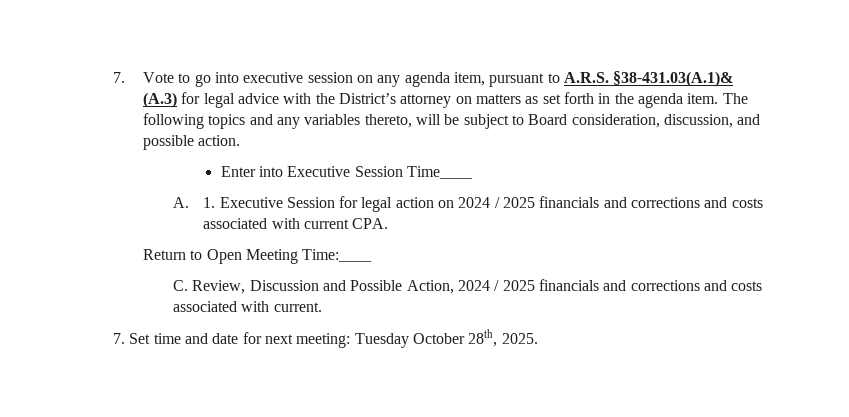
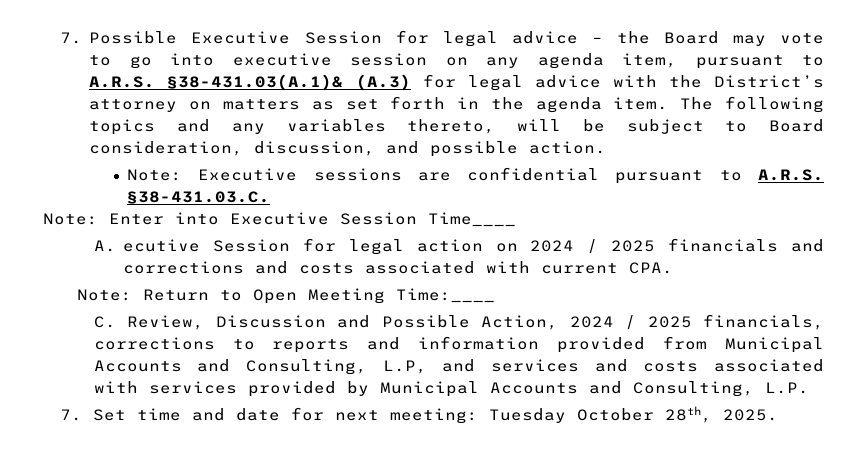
[113,72,175,83] 7. Vote -> [59,30,824,47] 7. Possible Executive Session for legal advice – the Board may vote
(241, 140) none -> [127,167,824,184] [127,191,271,204] [43,213,98,225] Note: Executive sessions are confidential pursuant to A.R.S. §38-431.03.C. // Note:
[203,197,283,208] 1. Executive -> [123,239,201,252] ecutive
(389, 223) none -> [76,289,132,301] Note:
[539,279,763,291] [173,301,322,312] financials and corrections and costs associated with current. -> [703,314,824,330] [93,336,824,353] [93,359,825,375] [93,381,809,397] financials, corrections to reports and information provided from Municipal Accounts and Consulting, L.P, and services and costs associated with services provided by Municipal Accounts and Consulting, L.P.

